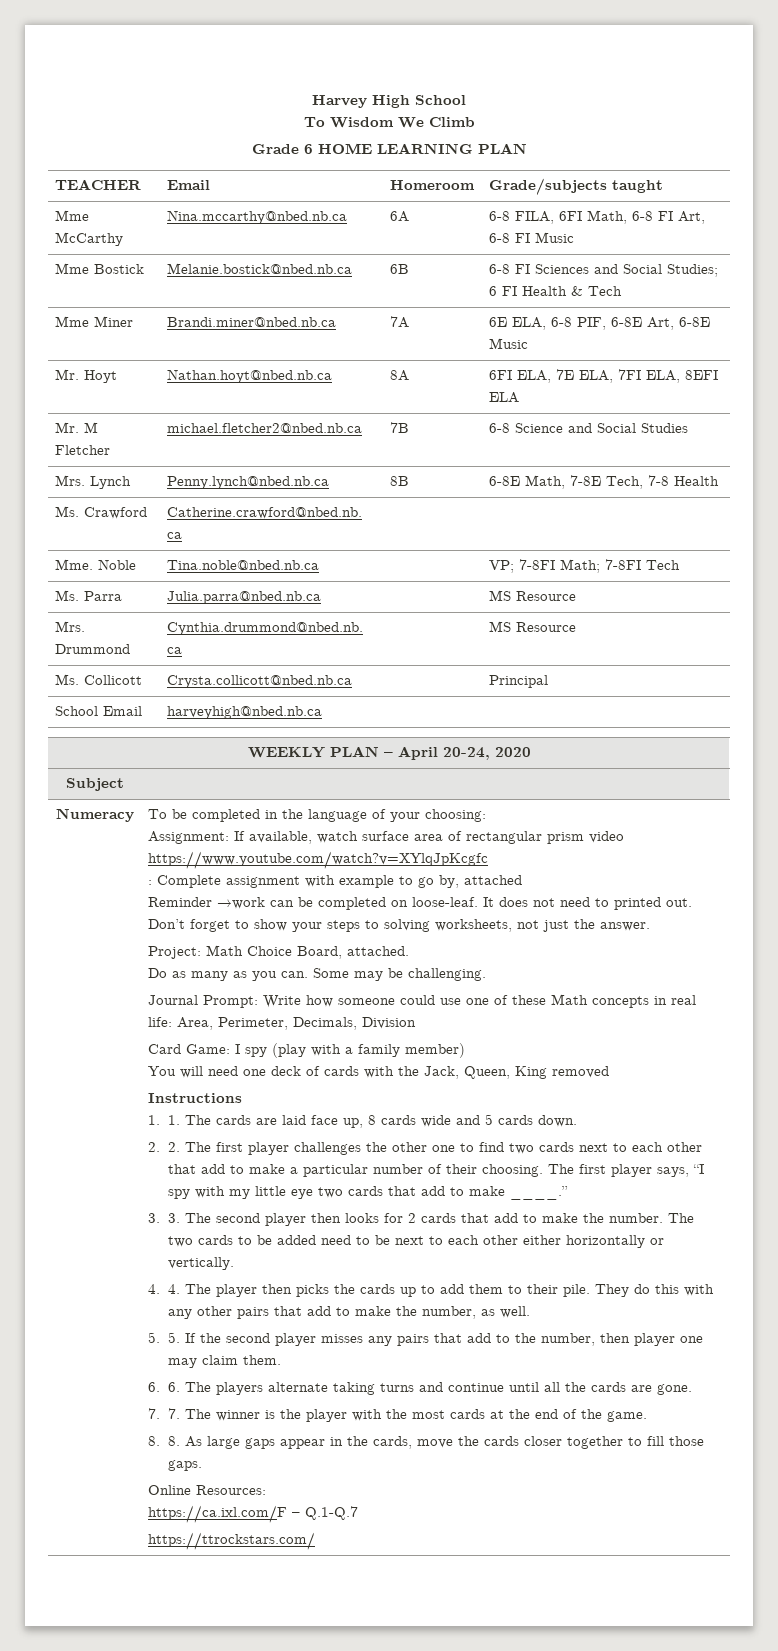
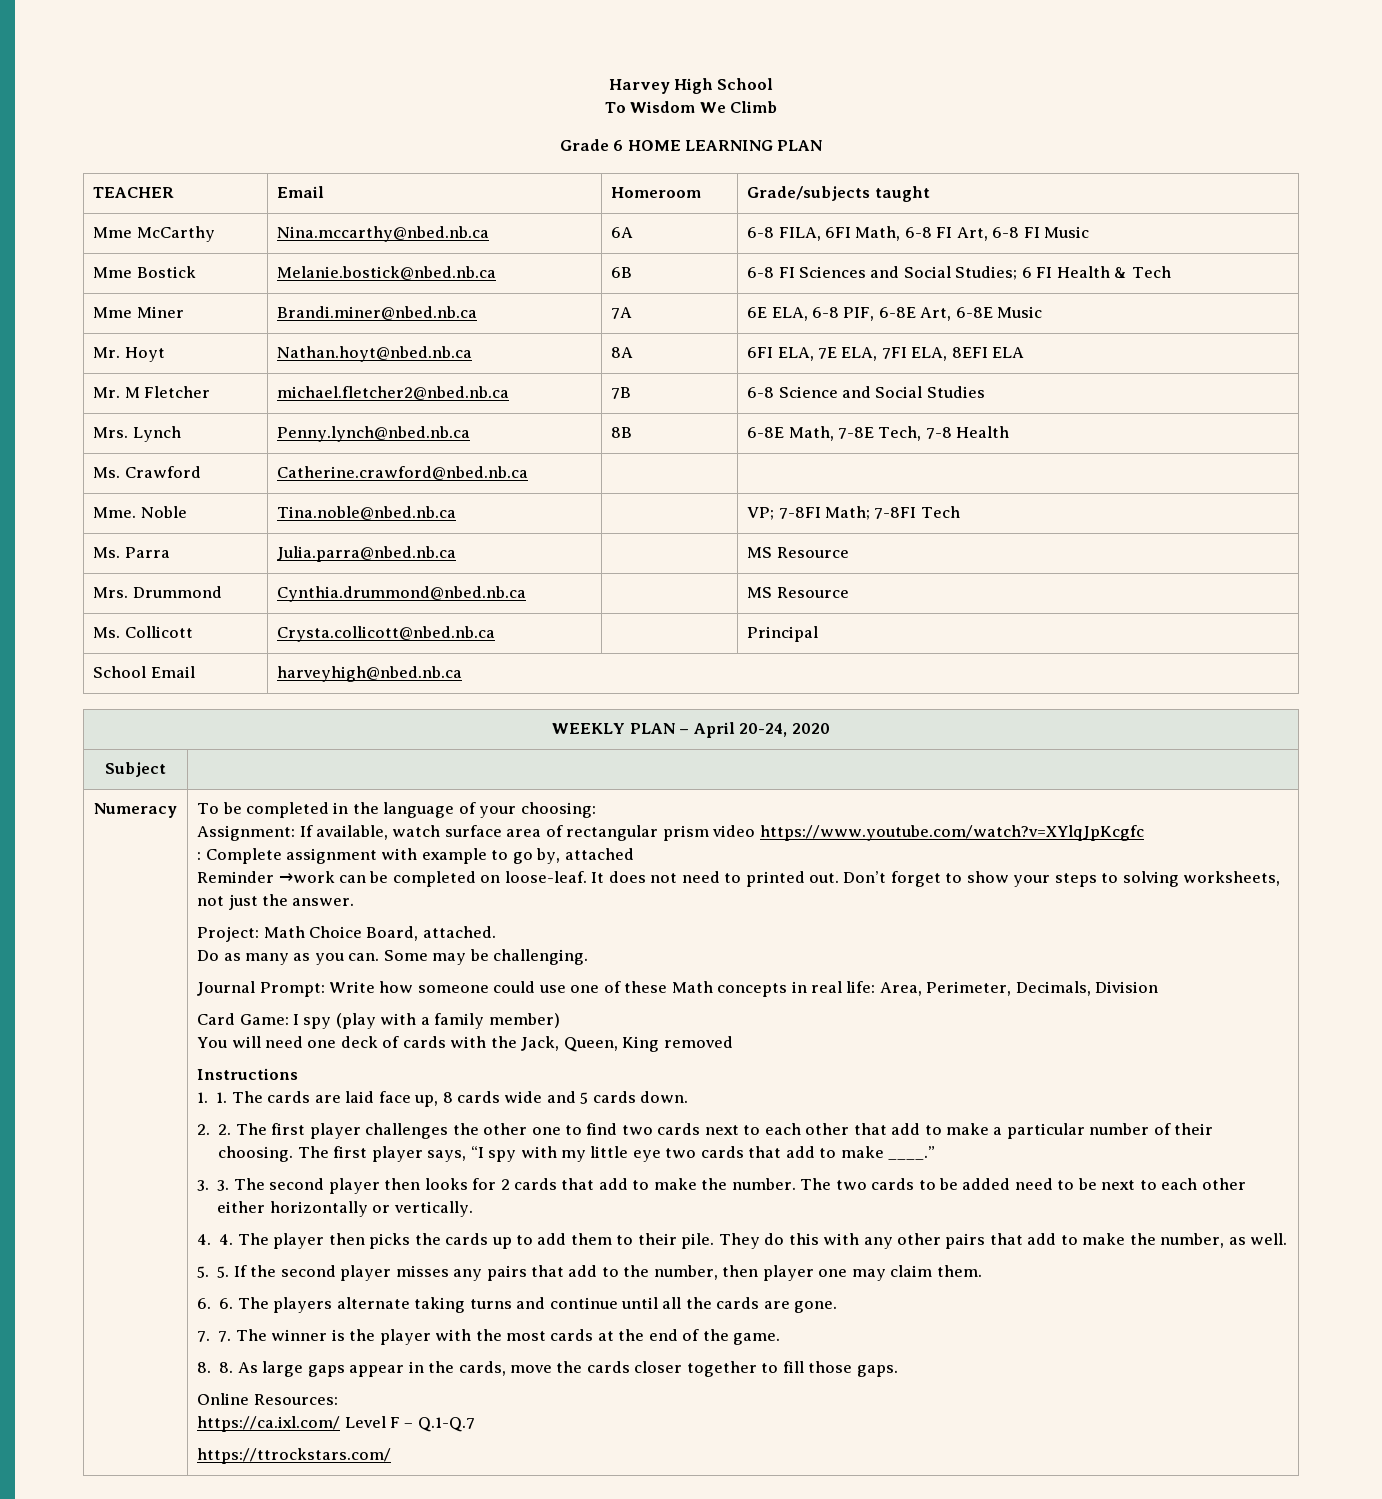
[148,1505,288,1523] https://ca.ixl.com/F -> [197,1416,400,1432] https://ca.ixl.com/ Level F

